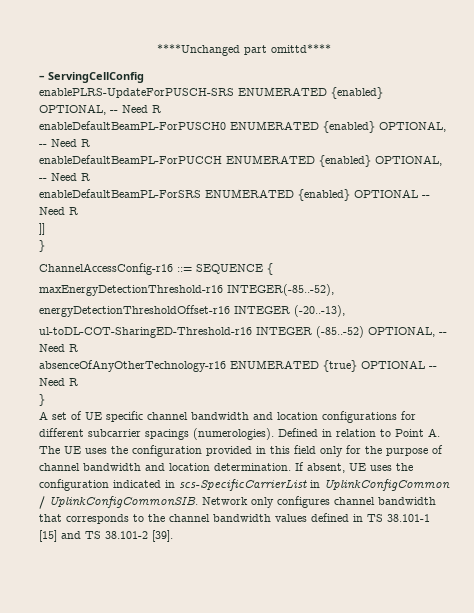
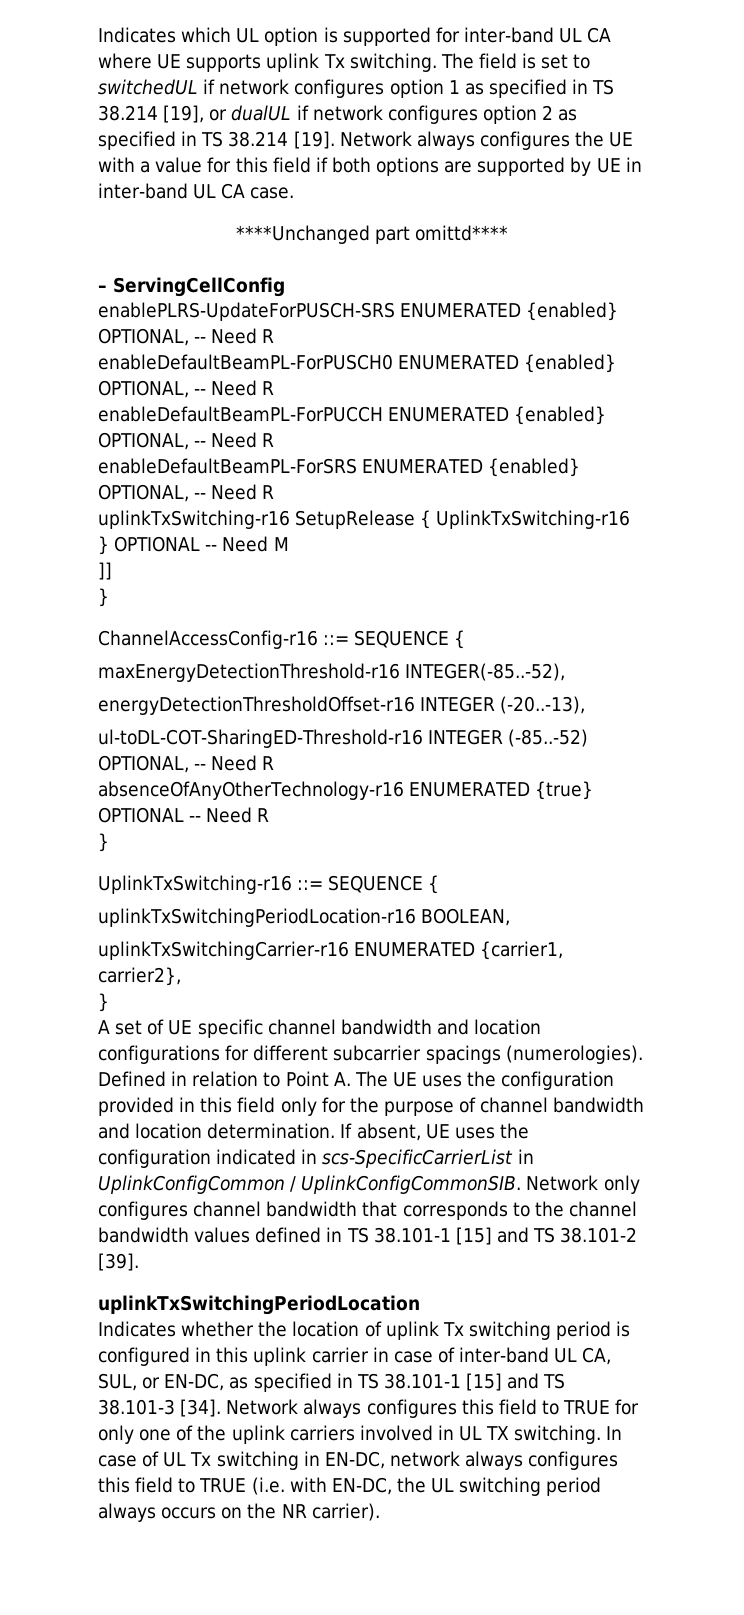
(157, 50) none -> [98,27,612,46] [98,53,591,72] [98,79,615,98] [98,105,578,124] [98,131,634,150] [98,157,642,176] [98,183,295,199] Indicates which UL option is supported for inter-band UL CA where UE supports uplink Tx switching. The field is set to switchedUL if network configures option 1 as specified in TS 38.214 [19], or dualUL if network configures option 2 as specified in TS 38.214 [19]. Network always configures the UE with a value for this field if both options are supported by UE in inter-band UL CA case. //
[354,189,430,198] [39,207,78,215] OPTIONAL -- Need R -> [98,484,275,502] [98,510,631,529] [98,536,289,555] OPTIONAL, -- Need R // uplinkTxSwitching-r16 SetupRelease { UplinkTxSwitching-r16 } OPTIONAL -- Need M
(45, 400) none -> [98,875,440,894] [98,908,511,927] [98,941,564,960] [98,967,181,986] [98,993,109,1012] // UplinkTxSwitching-r16 ::= SEQUENCE { // uplinkTxSwitchingPeriodLocation-r16 BOOLEAN, // uplinkTxSwitchingCarrier-r16 ENUMERATED {carrier1, carrier2}, // }
(173, 536) none -> [98,1295,420,1315] [98,1321,631,1340] [98,1347,612,1366] [98,1373,566,1392] [98,1399,640,1418] [98,1425,623,1444] [98,1451,619,1470] [98,1477,602,1496] [98,1503,380,1522] // uplinkTxSwitchingPeriodLocation // Indicates whether the location of uplink Tx switching period is configured in this uplink carrier in case of inter-band UL CA, SUL, or EN-DC, as specified in TS 38.101-1 [15] and TS 38.101-3 [34]. Network always configures this field to TRUE for only one of the uplink carriers involved in UL TX switching. In case of UL Tx switching in EN-DC, network always configures this field to TRUE (i.e. with EN-DC, the UL switching period always occurs on the NR carrier).

